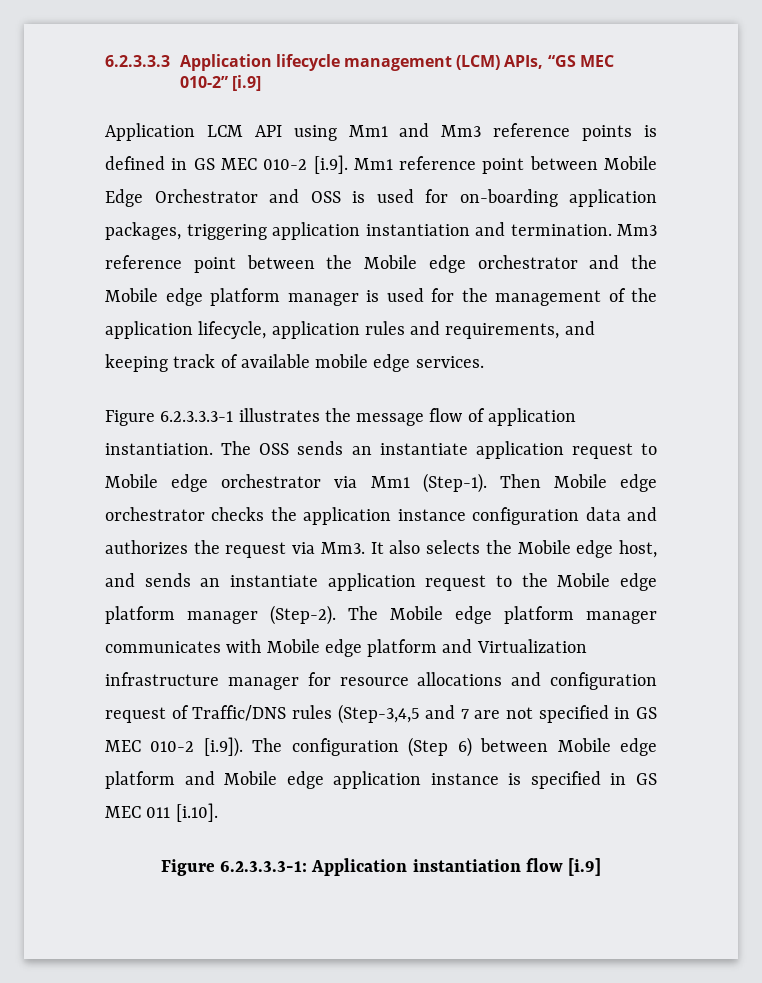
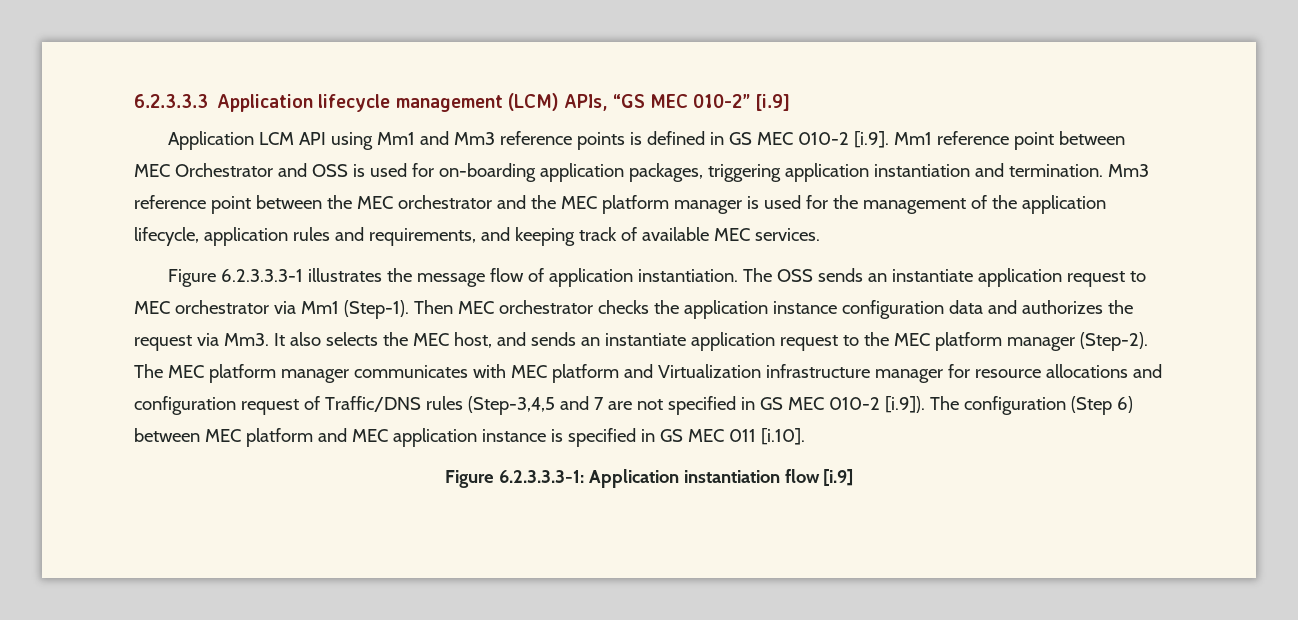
[604,156,657,170] [105,189,143,207] Mobile Edge -> [134,164,170,177] MEC
[364,255,466,273] Mobile edge -> [356,196,393,209] MEC
[105,288,203,306] Mobile edge -> [560,196,597,209] MEC
[315,354,411,372] mobile edge -> [713,228,750,241] MEC
[105,474,209,492] Mobile edge -> [134,301,170,314] MEC
[553,474,657,492] Mobile edge -> [457,301,494,314] MEC
[517,540,614,558] Mobile edge -> [412,333,449,346] MEC
[557,573,657,591] Mobile edge -> [893,333,930,346] MEC
[390,606,492,624] Mobile edge -> [167,365,204,378] MEC
[266,639,362,657] Mobile edge -> [510,365,547,378] MEC
[557,738,658,756] [105,771,324,789] Mobile edge platform and Mobile edge -> [204,428,388,447] MEC platform and MEC

